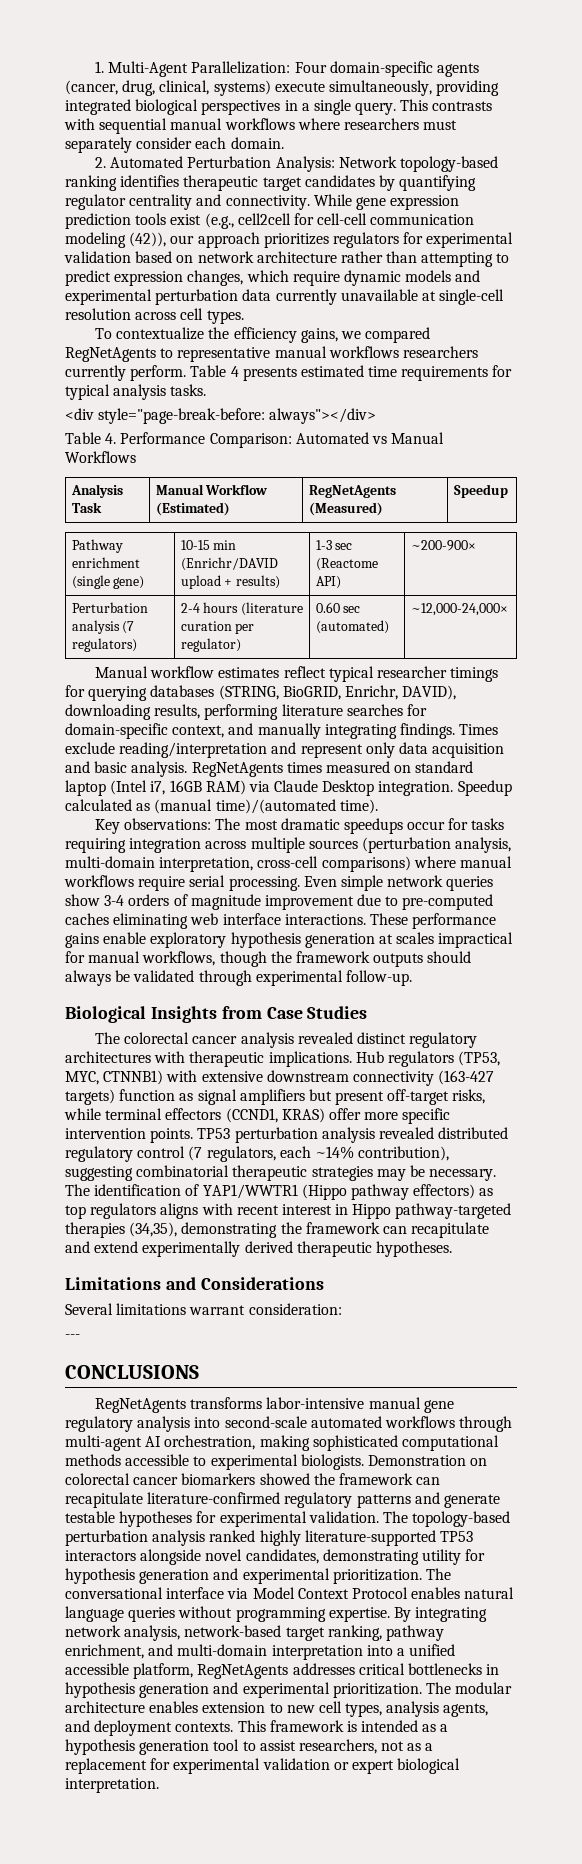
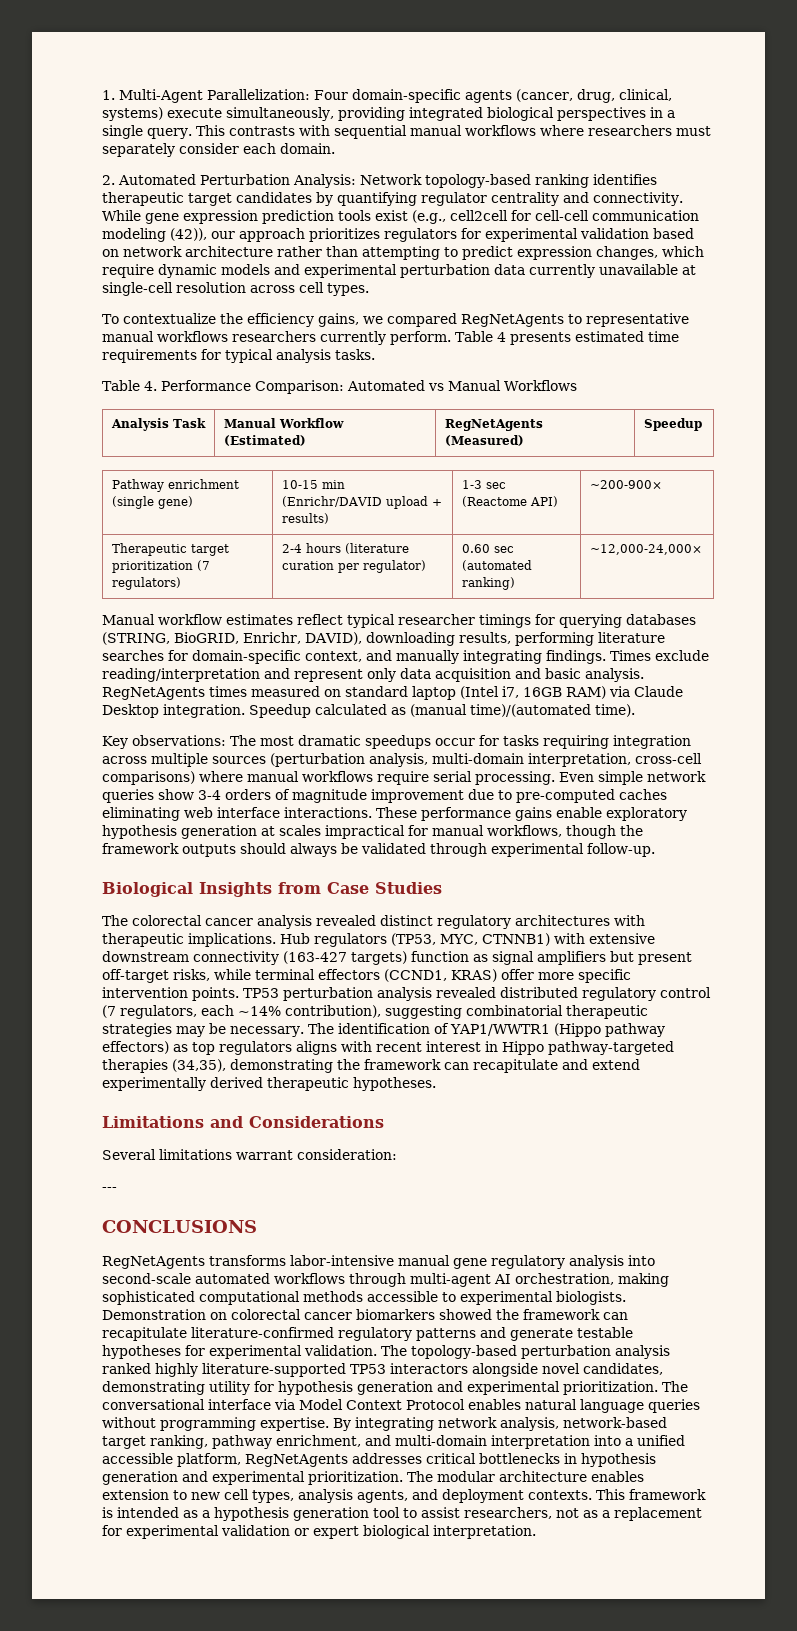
[65,408,377,424] // <div style="page-break-before: always"></div> -> (375, 354) none
[71,602,148,613] [71,620,120,634] Perturbation analysis -> [111,543,229,556] [111,561,193,573] Therapeutic target prioritization
[315,620,389,634] (automated) -> [461,560,532,571] [461,577,515,590] (automated ranking)

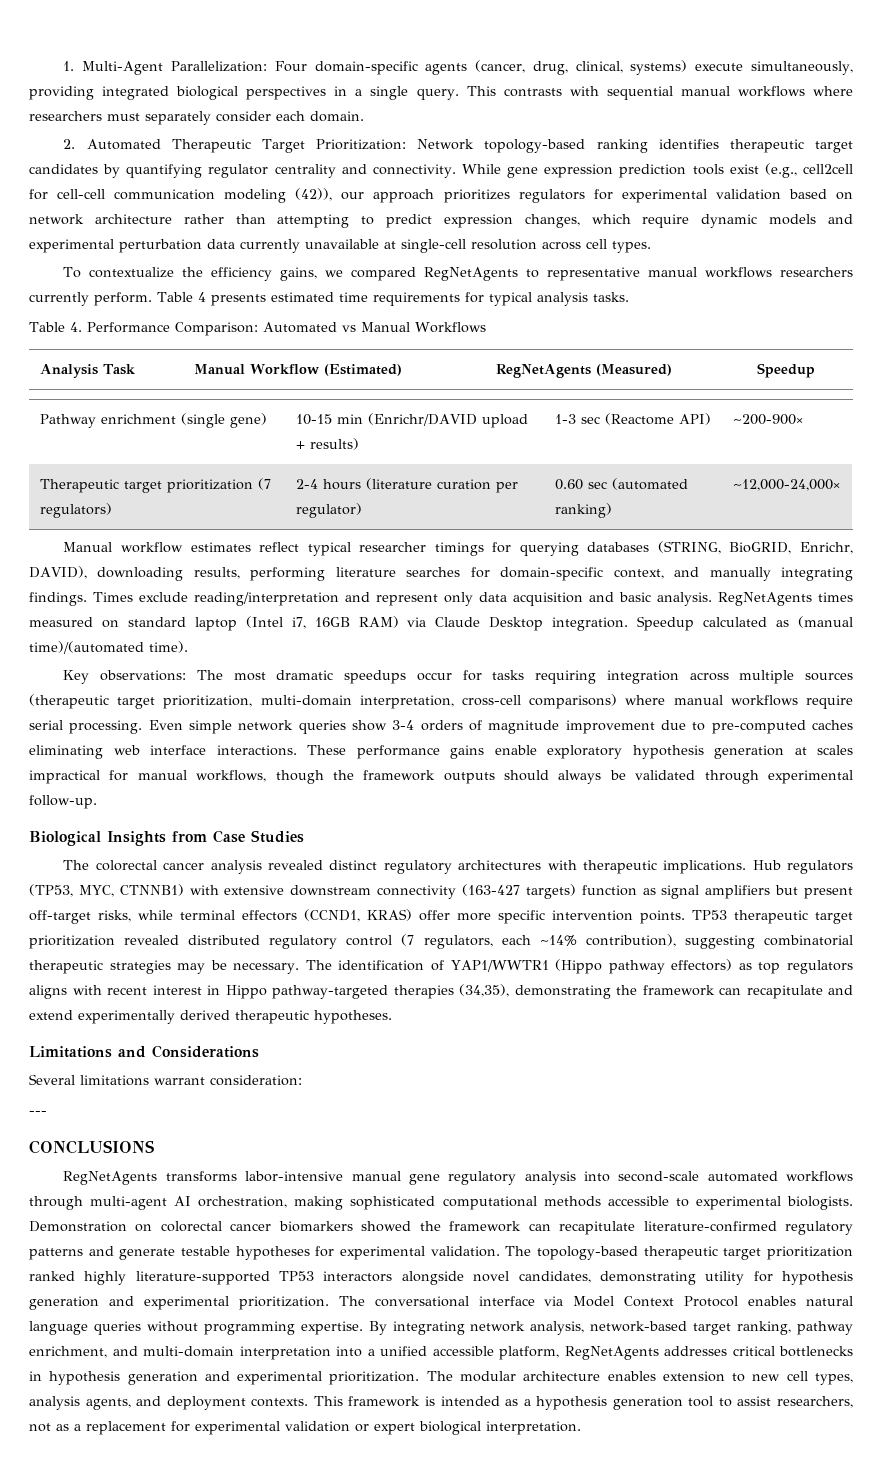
[200,174,356,188] Perturbation Analysis: -> [171,139,407,153] Therapeutic Target Prioritization:
[270,753,428,767] (perturbation analysis, -> [29,694,253,709] (therapeutic target prioritization,
[283,987,432,1001] perturbation analysis -> [734,910,853,924] [29,935,115,949] therapeutic target prioritization
[521,1345,670,1359] perturbation analysis -> [643,1246,853,1260] therapeutic target prioritization

